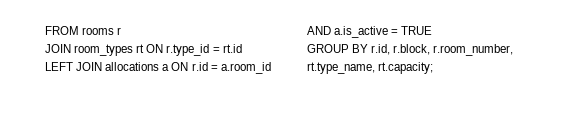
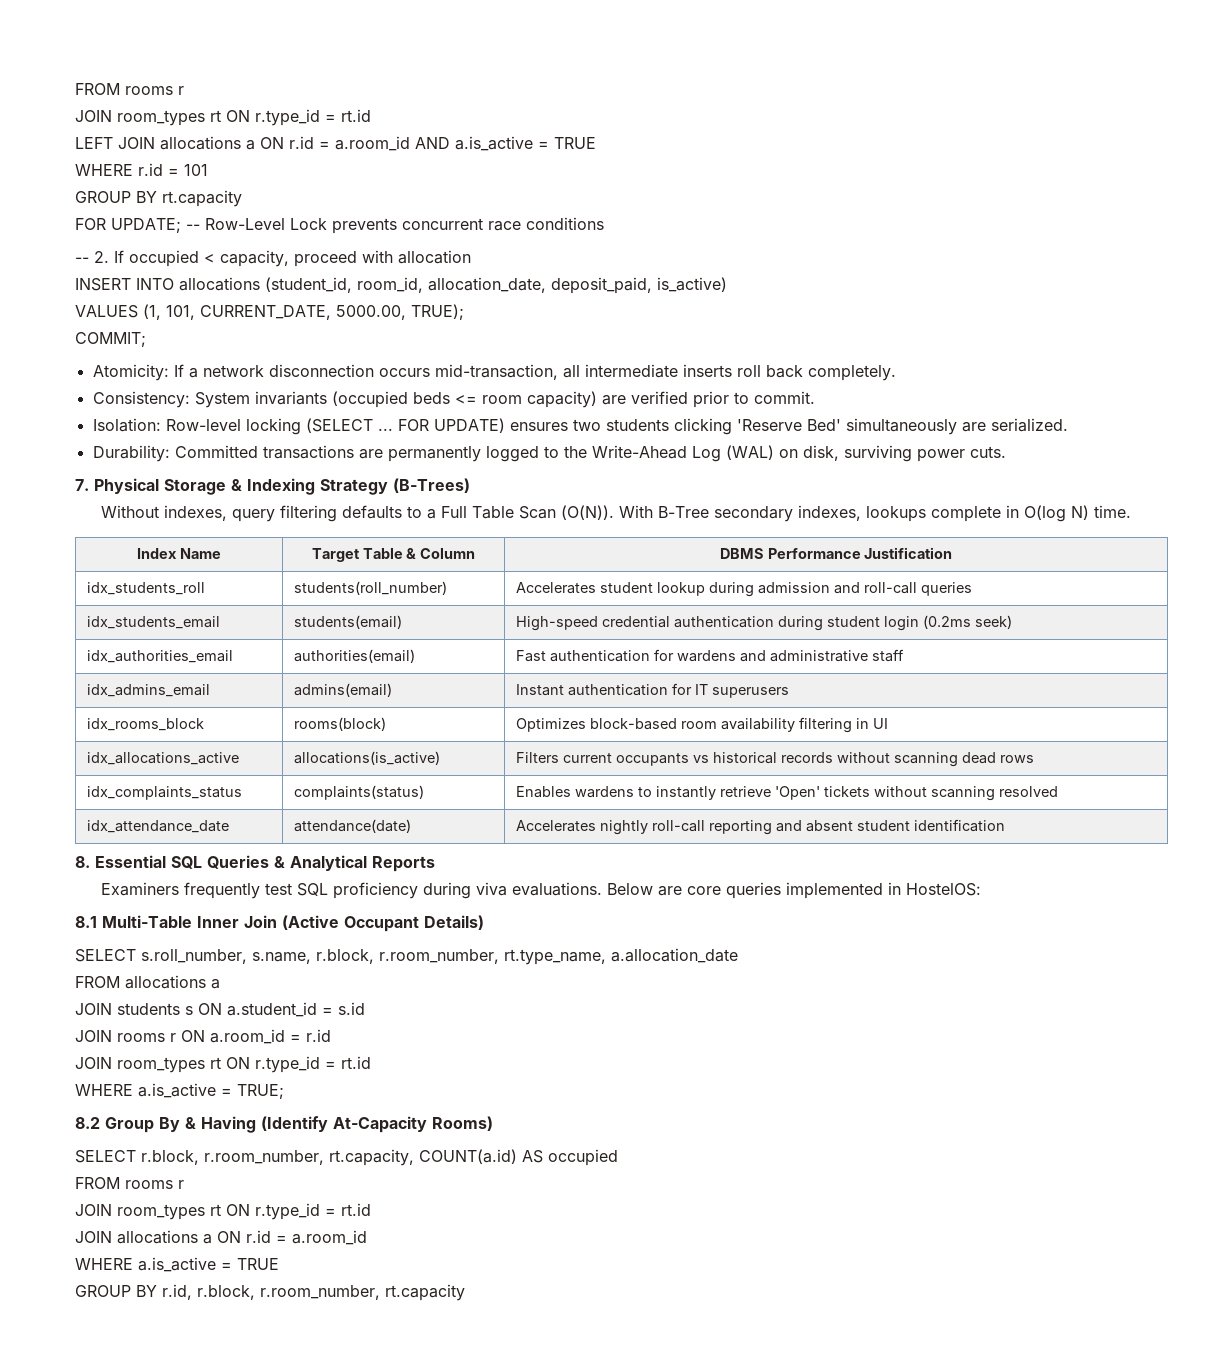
(433, 30) none -> [75,163,208,176] [75,190,242,207] [75,217,604,234] [75,250,471,267] [75,277,727,294] [75,304,464,320] [75,332,146,347] [92,364,896,381] [92,391,815,408] [92,418,1068,435] [92,445,1006,462] [75,478,470,495] [101,505,1132,522] [137,548,221,559] [311,548,476,562] [719,547,953,559] [87,582,206,595] [294,581,448,595] [516,582,973,597] [87,616,221,629] [294,615,403,629] [516,615,1013,631] [87,650,234,663] [294,649,416,663] [516,649,905,662] [87,684,211,697] [294,683,393,697] [516,683,790,698] [87,718,205,731] [294,717,387,731] [516,717,889,733] [87,752,240,765] [294,751,441,765] [516,752,1035,767] [87,786,243,800] [294,785,425,800] [516,786,1059,801] [87,820,230,833] [294,819,412,833] [516,819,1006,835] [75,855,435,872] [101,882,982,899] [75,915,484,932] [75,948,738,965] [75,975,220,989] [75,1002,365,1017] [75,1029,331,1044] [75,1056,371,1073] [75,1083,284,1099] [75,1116,493,1133] [75,1149,618,1166] [75,1177,184,1189] [75,1203,371,1220] [75,1230,367,1245] [75,1257,279,1272] // WHERE r.id = 101 // GROUP BY rt.capacity // FOR UPDATE; -- Row-Level Lock prevents concurrent race conditions // -- 2. If occupied < capacity, proceed with allocation // INSERT INTO allocations (student_id, room_id, allocation_date, deposit_paid, is_active) // VALUES (1, 101, CURRENT_DATE, 5000.00, TRUE); // COMMIT; // Atomicity: If a network disconnection occurs mid-transaction, all intermediate inserts roll back completely. // Consistency: System invariants (occupied beds <= room capacity) are verified prior to commit. // Isolation: Row-level locking (SELECT ... FOR UPDATE) ensures two students clicking 'Reserve Bed' simultaneously are serialized. // Durability: Committed transactions are permanently logged to the Write-Ahead Log (WAL) on disk, surviving power cuts. // 7. Physical Storage & Indexing Strategy (B-Trees) // Without indexes, query filtering defaults to a Full Table Scan (O(N)). With B-Tree secondary indexes, lookups complete in O(log N) time. // Index Name | Target Table & Column | DBMS Performance Justification // idx_students_roll | students(roll_number) | Accelerates student lookup during admission and roll-call queries // idx_students_email | students(email) | High-speed credential authentication during student login (0.2ms seek) // idx_authorities_email | authorities(email) | Fast authentication for wardens and administrative staff // idx_admins_email | admins(email) | Instant authentication for IT superusers // idx_rooms_block | rooms(block) | Optimizes block-based room availability filtering in UI // idx_allocations_active | allocations(is_active) | Filters current occupants vs historical records without scanning dead rows // idx_complaints_status | complaints(status) | Enables wardens to instantly retrieve 'Open' tickets without scanning resolved // idx_attendance_date | attendance(date) | Accelerates nightly roll-call reporting and absent student identification // 8. Essential SQL Queries & Analytical Reports // Examiners frequently test SQL proficiency during viva evaluations. Below are core queries implemented in HostelOS: // 8.1 Multi-Table Inner Join (Active Occupant Details) // SELECT s.roll_number, s.name, r.block, r.room_number, rt.type_name, a.allocation_date // FROM allocations a // JOIN students s ON a.student_id = s.id // JOIN rooms r ON a.room_id = r.id // JOIN room_types rt ON r.type_id = rt.id // WHERE a.is_active = TRUE; // 8.2 Group By & Having (Identify At-Capacity Rooms) // SELECT r.block, r.room_number, rt.capacity, COUNT(a.id) AS occupied // FROM rooms r // JOIN room_types rt ON r.type_id = rt.id // JOIN allocations a ON r.id = a.room_id // WHERE a.is_active = TRUE
[307,62,434,74] rt.type_name, rt.capacity; -> [385,1284,465,1301] rt.capacity

